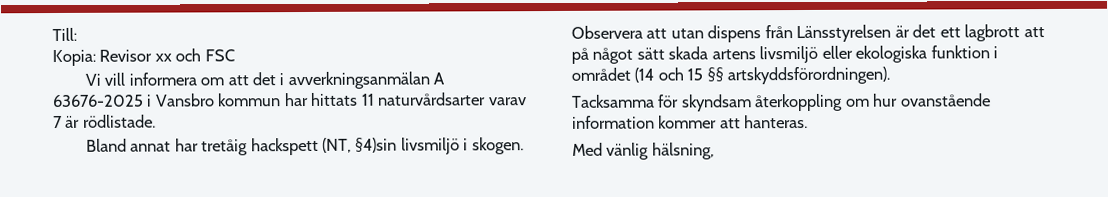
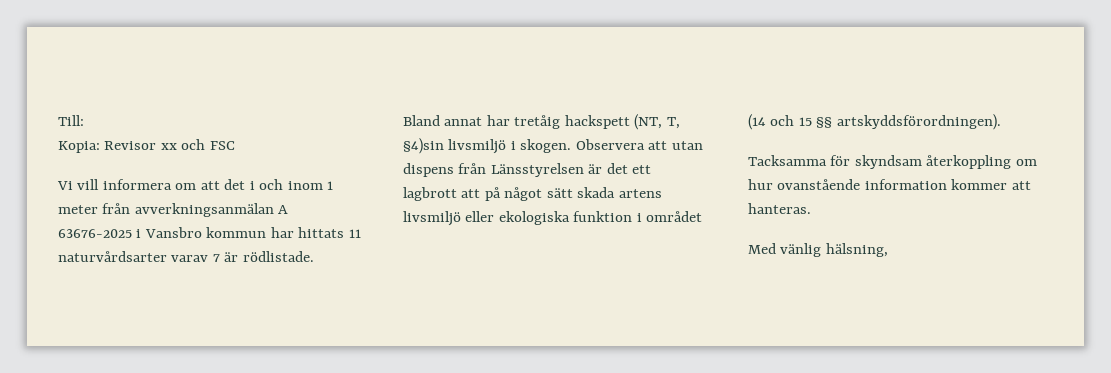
(285, 79) none -> [259,179,334,190] [58,203,131,214] och inom 1 meter från
(353, 145) none -> [666,117,680,129] T,

